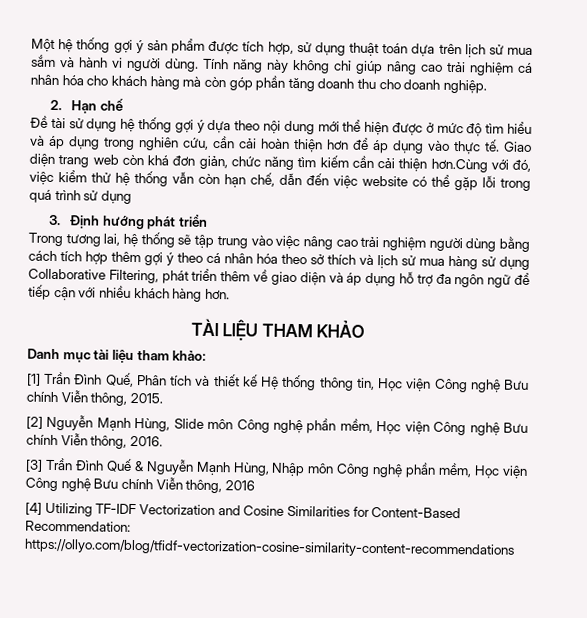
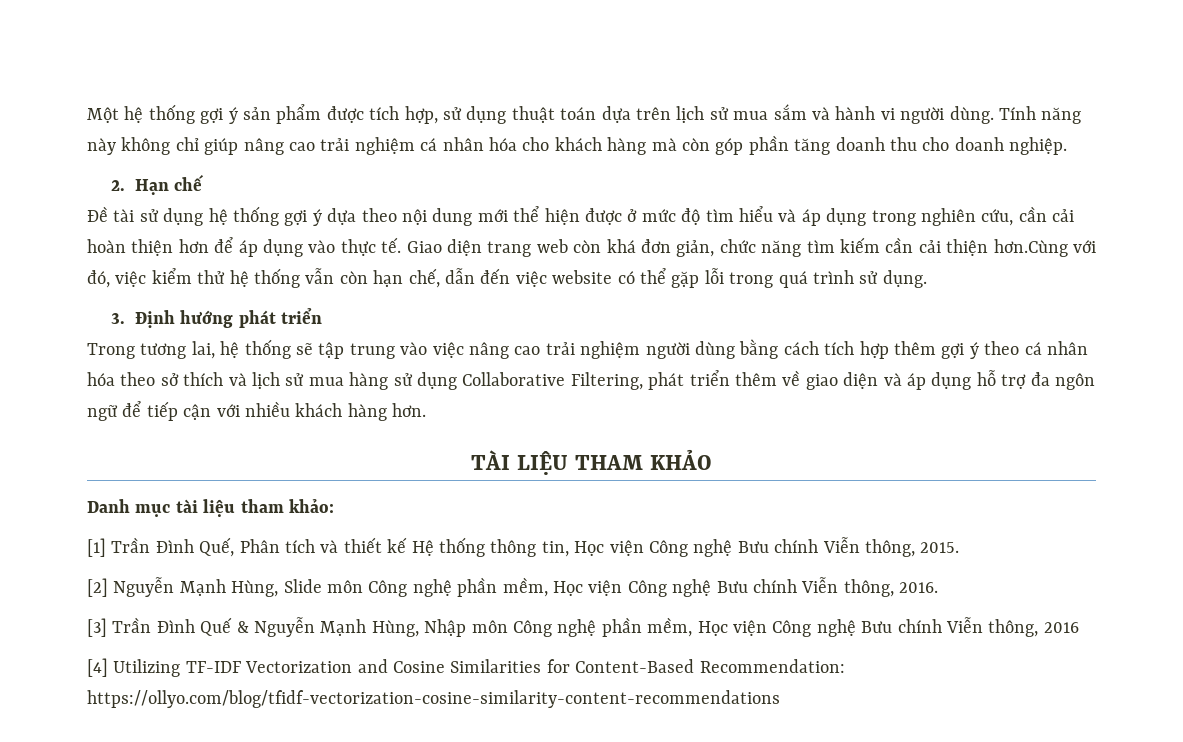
[100,190,132,204] dụng -> [882,270,927,288] dụng.

